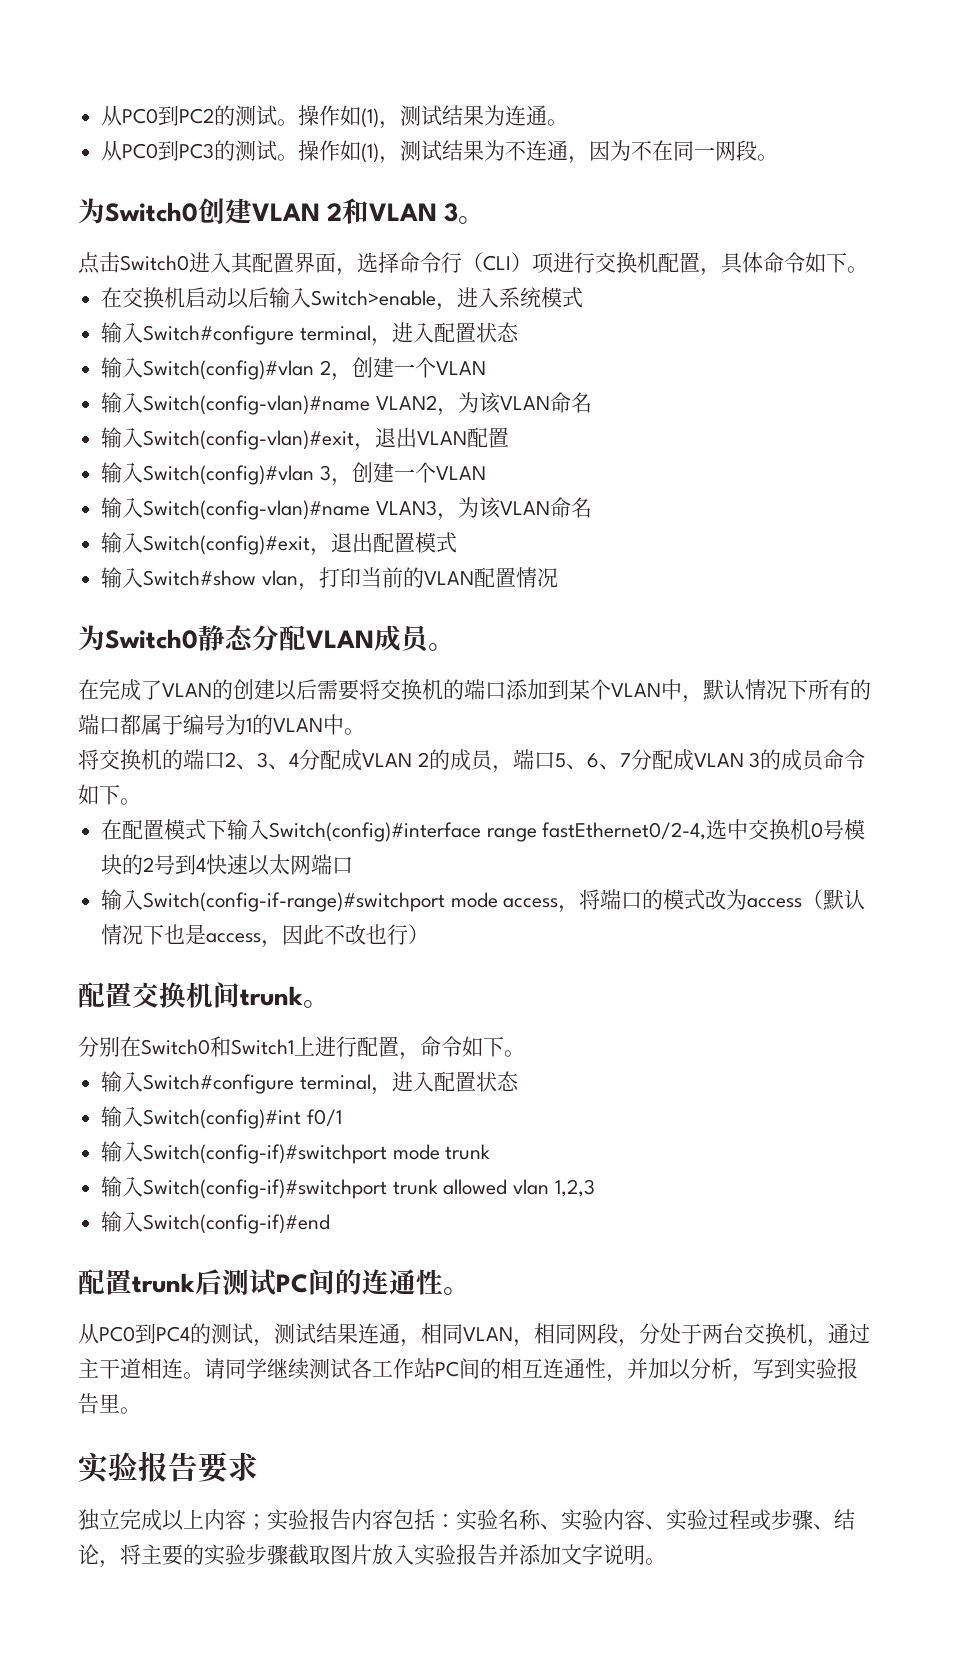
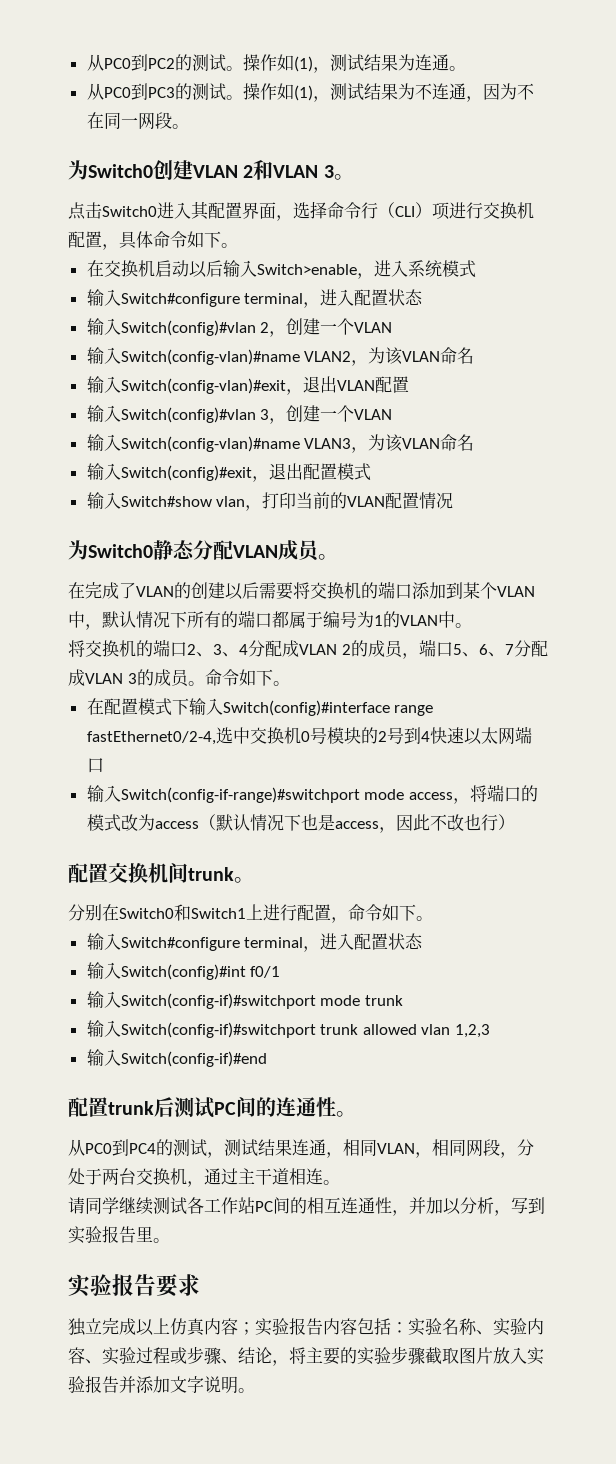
(826, 760) none -> [187,681,205,686] 。
(204, 1375) none -> (340, 1182) //
(204, 1519) none -> [170,1318,205,1336] 仿真

